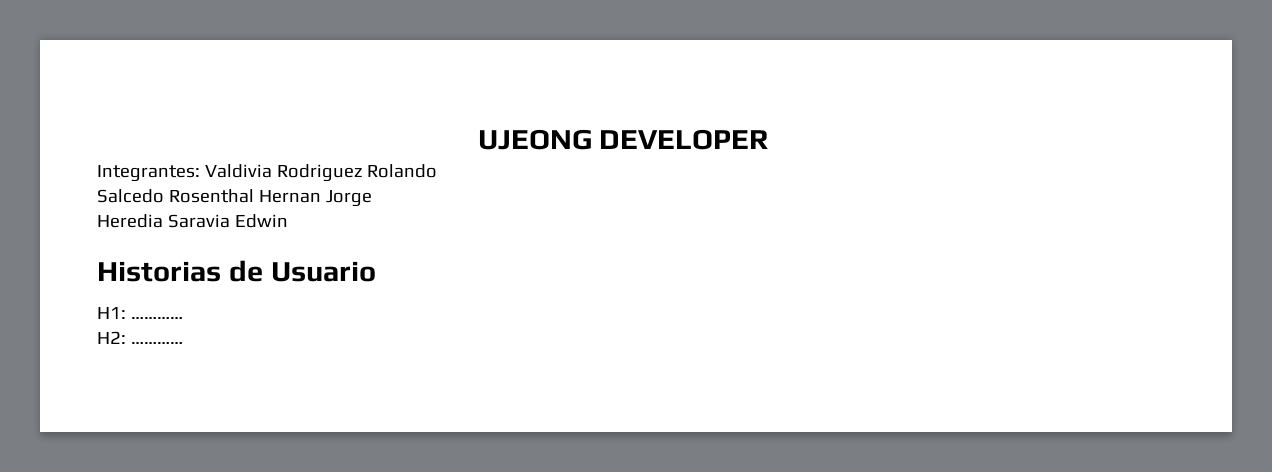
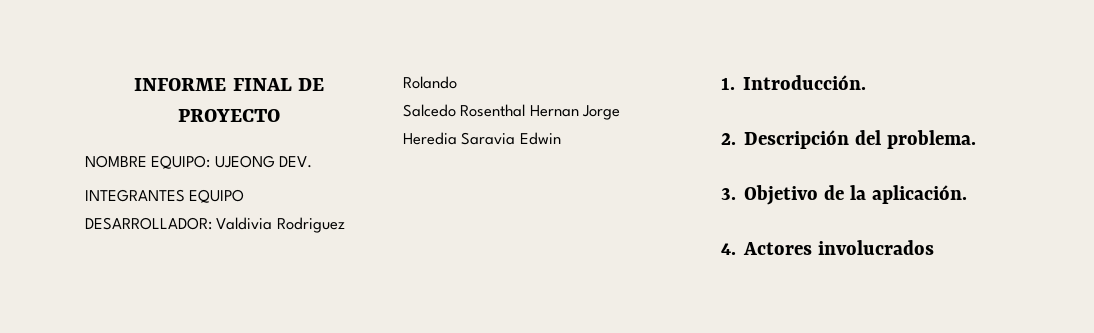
[477,129,769,150] [97,165,200,182] UJEONG DEVELOPER // Integrantes: -> [134,78,324,91] [178,109,280,122] [85,155,313,169] [85,189,245,203] [85,217,212,230] INFORME FINAL DE PROYECTO // NOMBRE EQUIPO: UJEONG DEV. // INTEGRANTES EQUIPO DESARROLLADOR:
[97,260,376,282] [97,307,183,319] [97,331,183,344] Historias de Usuario // H1: ………… // H2: ………… -> [721,75,867,90] [721,130,977,149] [721,185,968,205] [721,240,935,255] 1. Introducción. // 2. Descripción del problema. // 3. Objetivo de la aplicación. // 4. Actores involucrados

